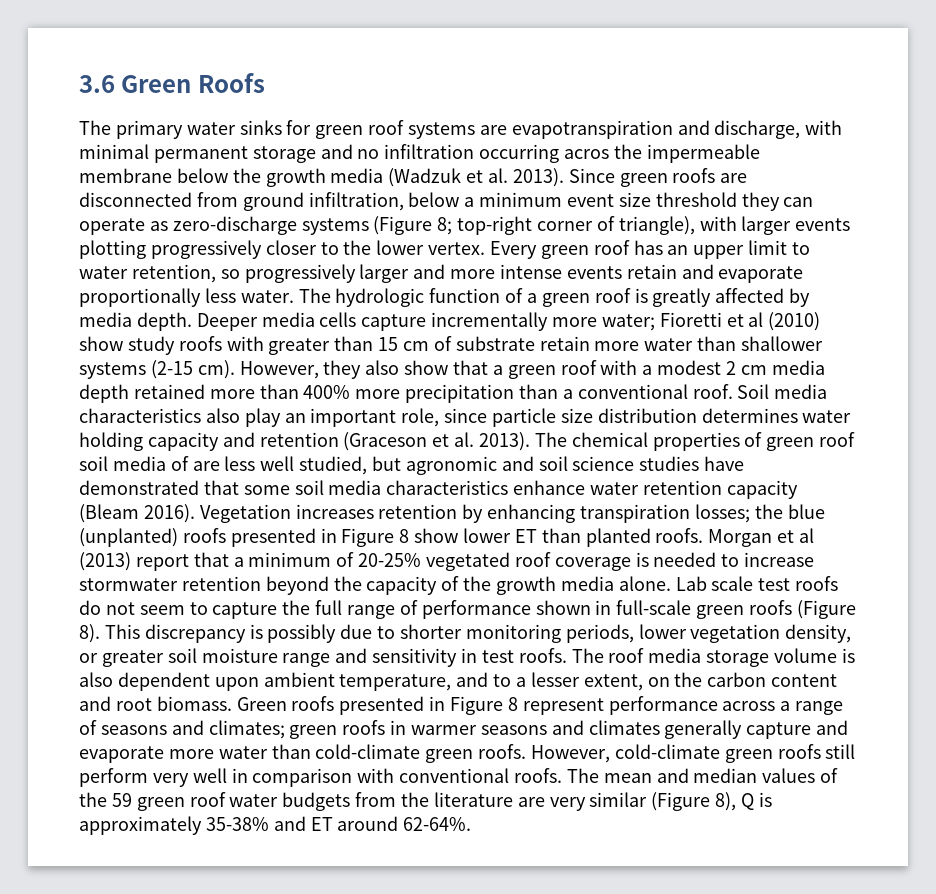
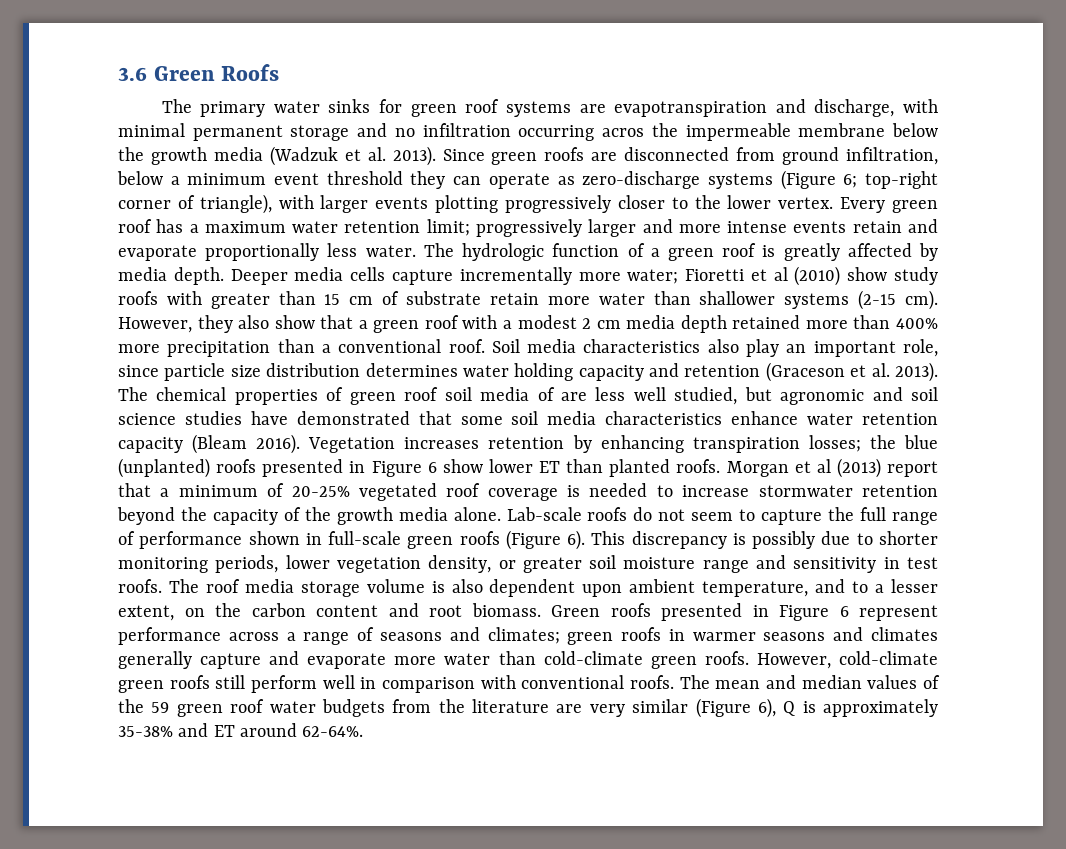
[618,192,651,207] size -> (320, 179) none
[437,217,453,235] 8; -> [843,174,858,188] 6;
[667,240,811,259] [79,264,240,283] an upper limit to water retention, so -> [189,219,470,236] a maximum water retention limit;
[399,529,410,543] 8 -> [427,462,437,473] 6
[675,576,791,591] Lab scale test -> [506,507,582,521] Lab-scale
[79,624,100,643] 8). -> [567,530,586,550] 6).
[507,697,518,711] 8 -> [839,606,849,617] 6
[152,773,189,787] very -> (317, 684) none
[715,792,737,811] 8), -> [757,698,776,718] 6),

